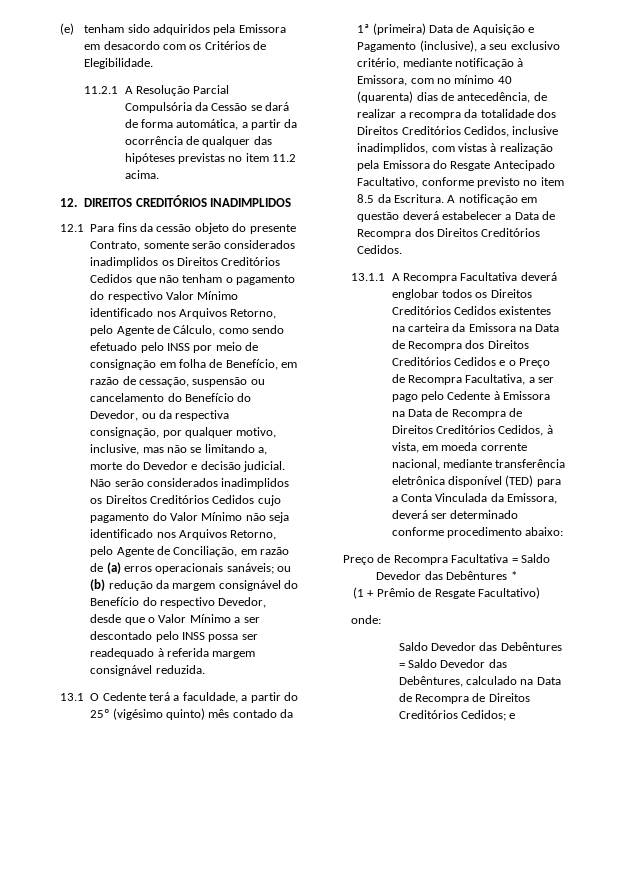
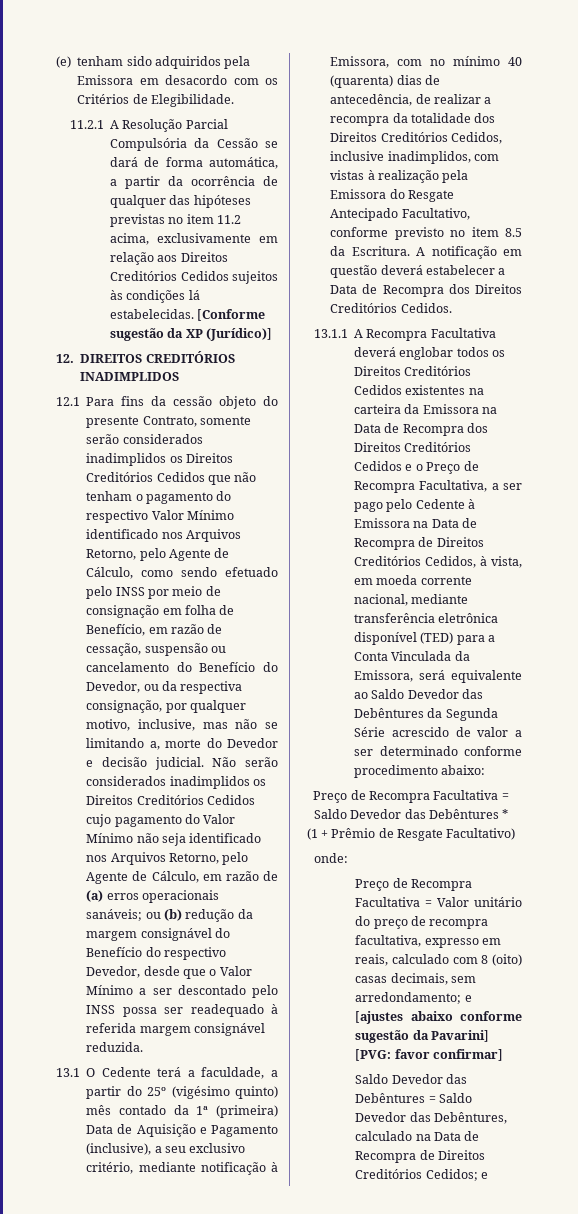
[124,170,159,179] acima. -> [110,233,278,245] [110,252,228,265] [110,271,278,284] [110,290,200,303] [110,309,266,321] [110,328,273,341] acima, exclusivamente em relação aos Direitos Creditórios Cedidos sujeitos às condições lá estabelecidas. [Conforme sugestão da XP (Jurídico)]
[173,546,238,557] Conciliação, -> [151,871,199,883] Cálculo,
[391,510,428,519] deverá -> [419,670,522,683] [354,689,484,699] [354,708,498,721] [354,727,522,737] será equivalente ao Saldo Devedor das Debêntures da Segunda Série acrescido de valor a
(382, 619) none -> [355,878,472,891] [355,897,522,907] [355,916,489,929] [355,935,501,948] [355,954,522,966] [355,973,476,985] [355,992,472,1004] [355,1011,522,1024] [355,1030,489,1043] [355,1049,503,1061] // Preço de Recompra Facultativa = Valor unitário do preço de recompra facultativa, expresso em reais, calculado com 8 (oito) casas decimais, sem arredondamento; e [ajustes abaixo conforme sugestão da Pavarini] [PVG: favor confirmar]

